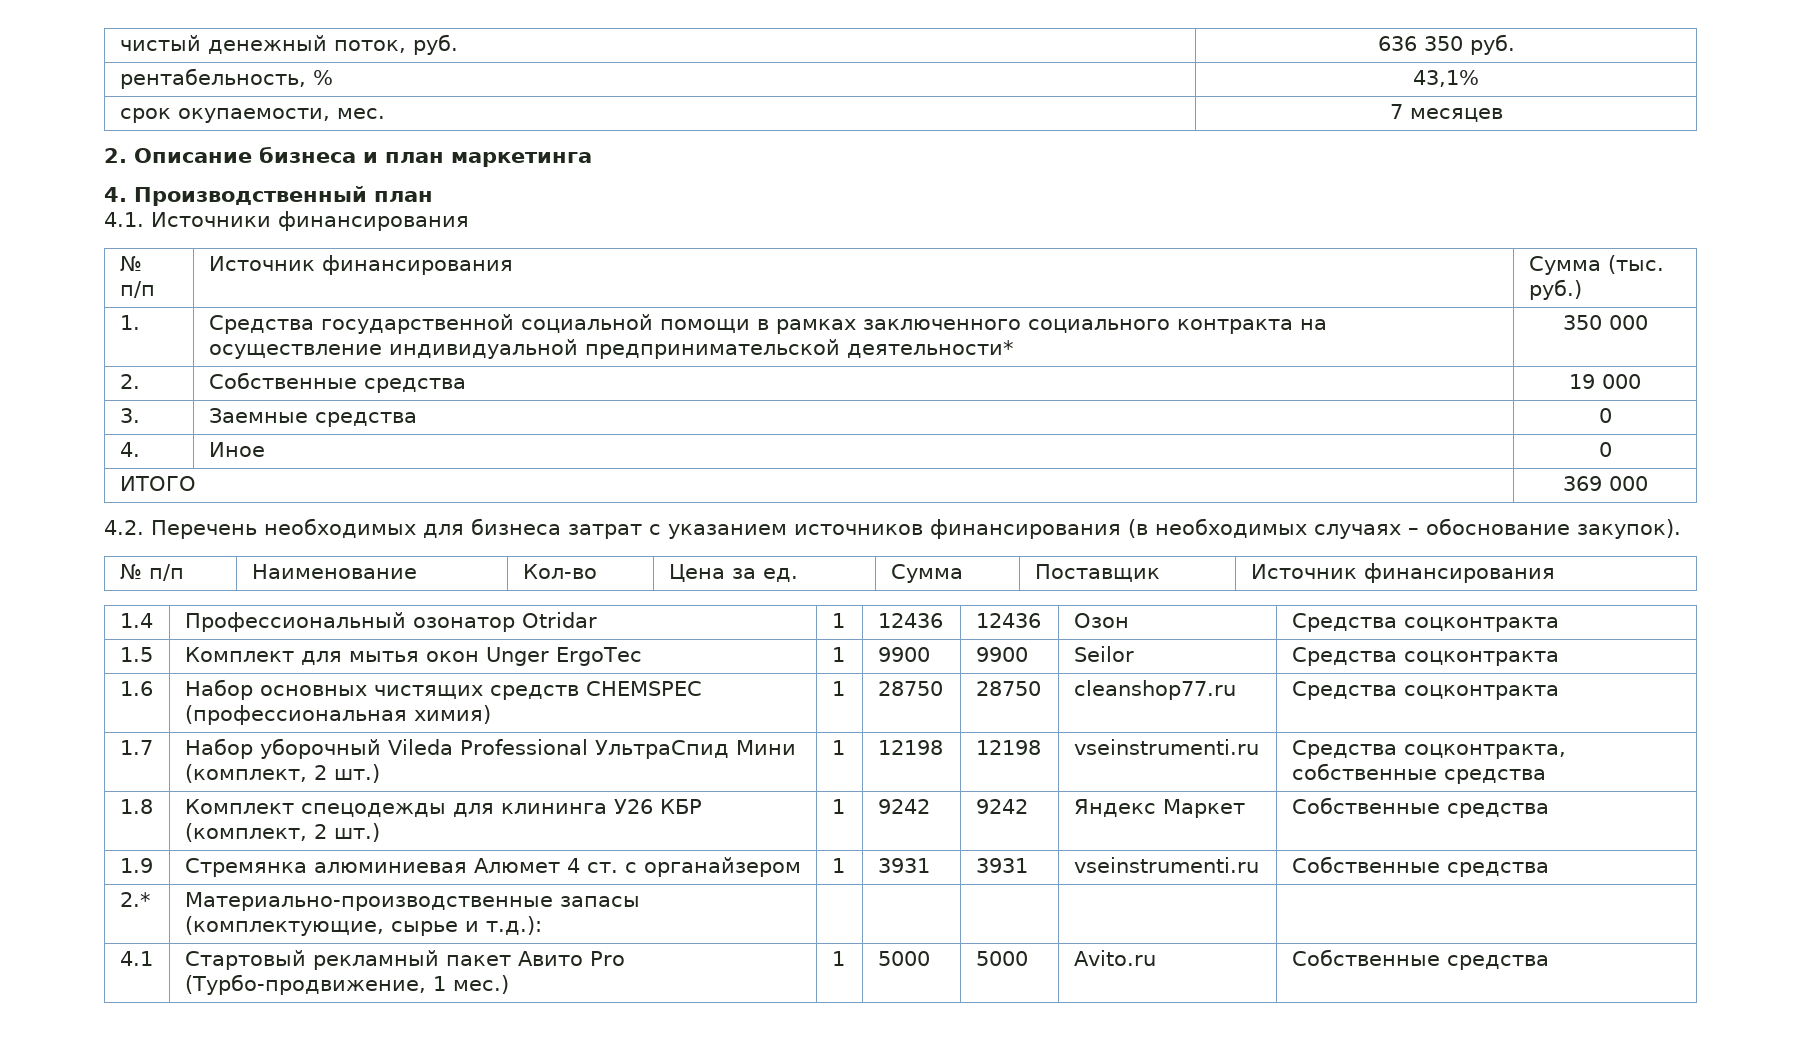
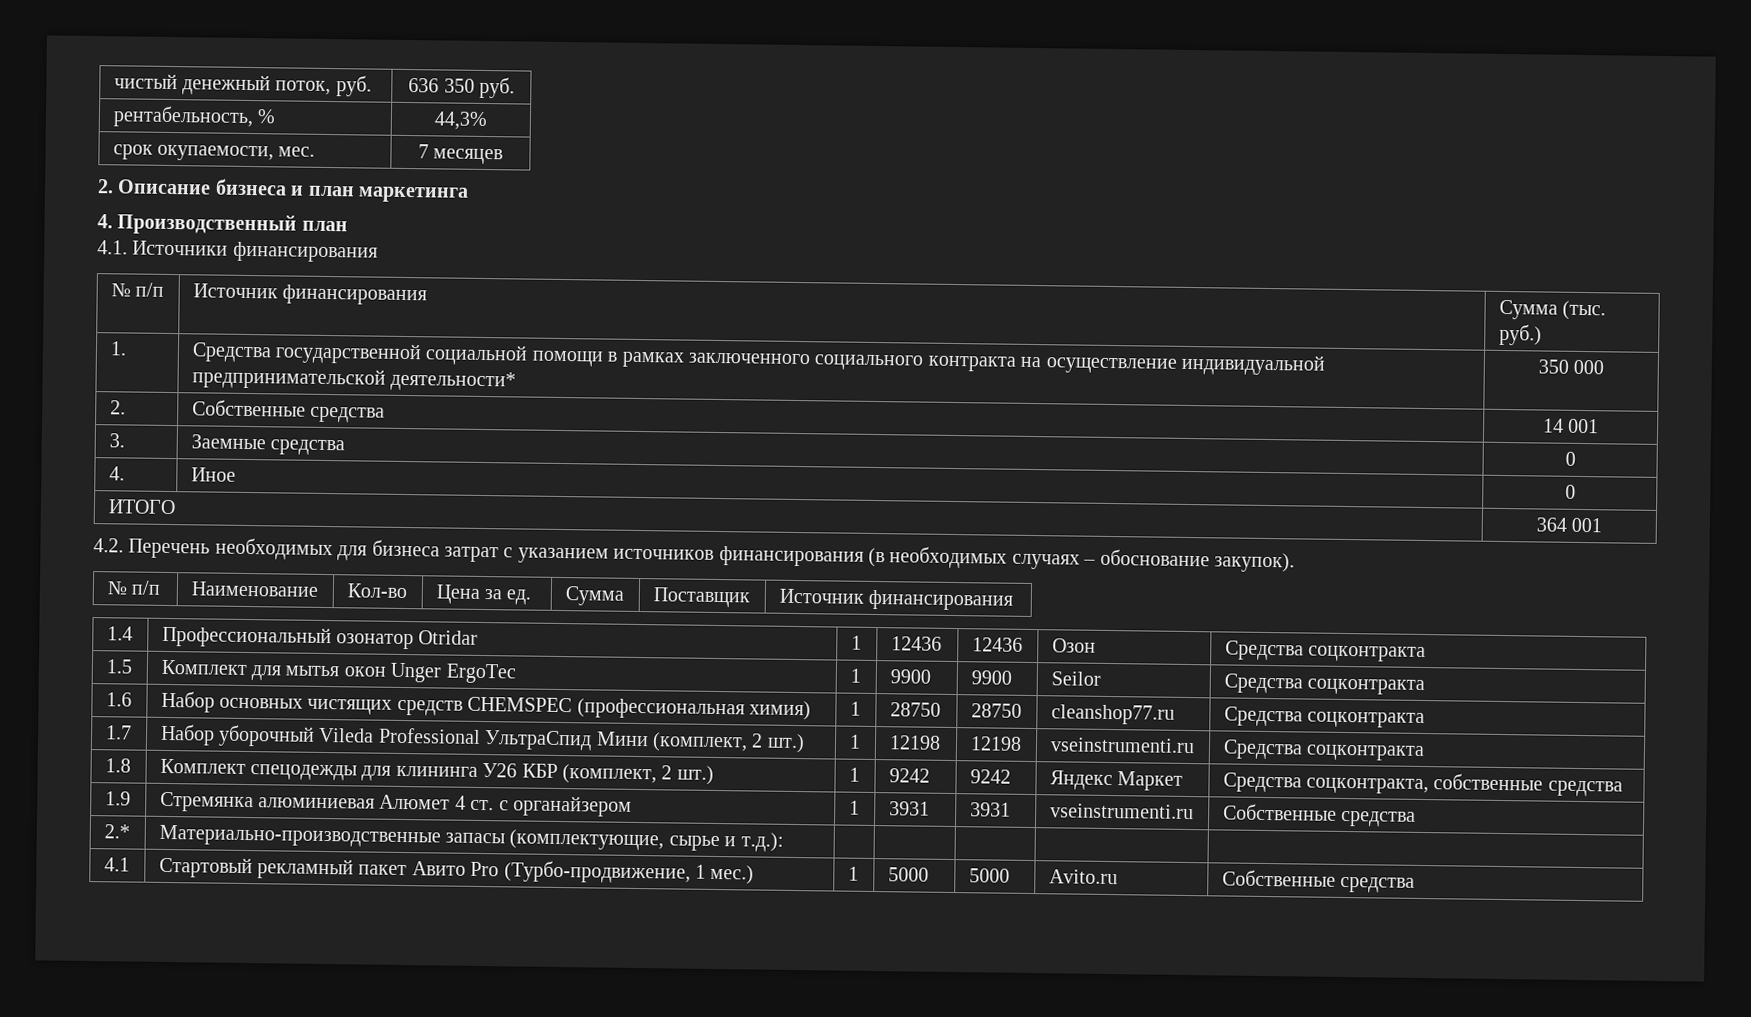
[1413,70,1479,87] 43,1% -> [434,111,488,131] 44,3%
[1569,374,1641,389] 19 000 -> [1542,418,1600,434] 14 001
[1562,476,1648,491] 369 000 -> [1535,517,1603,533] 364 001
[1403,744,1566,759] [1291,763,1546,784] соцконтракта, собственные средства -> [1306,744,1426,762] соцконтракта
[1291,797,1440,814] Собственные -> [1222,772,1544,795] Средства соцконтракта, собственные

